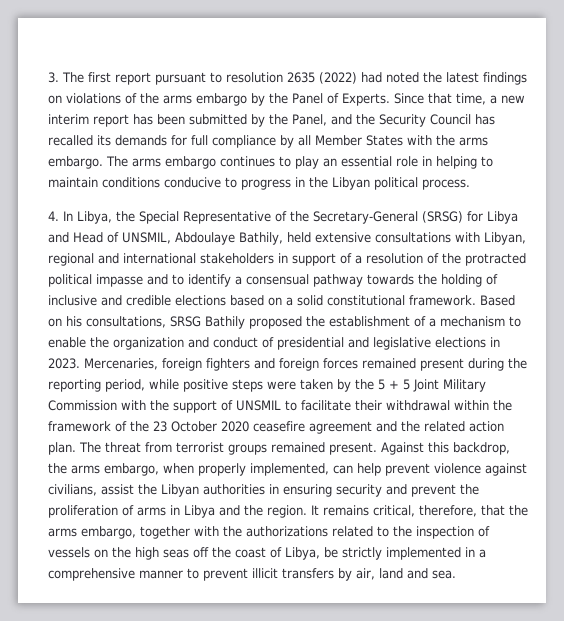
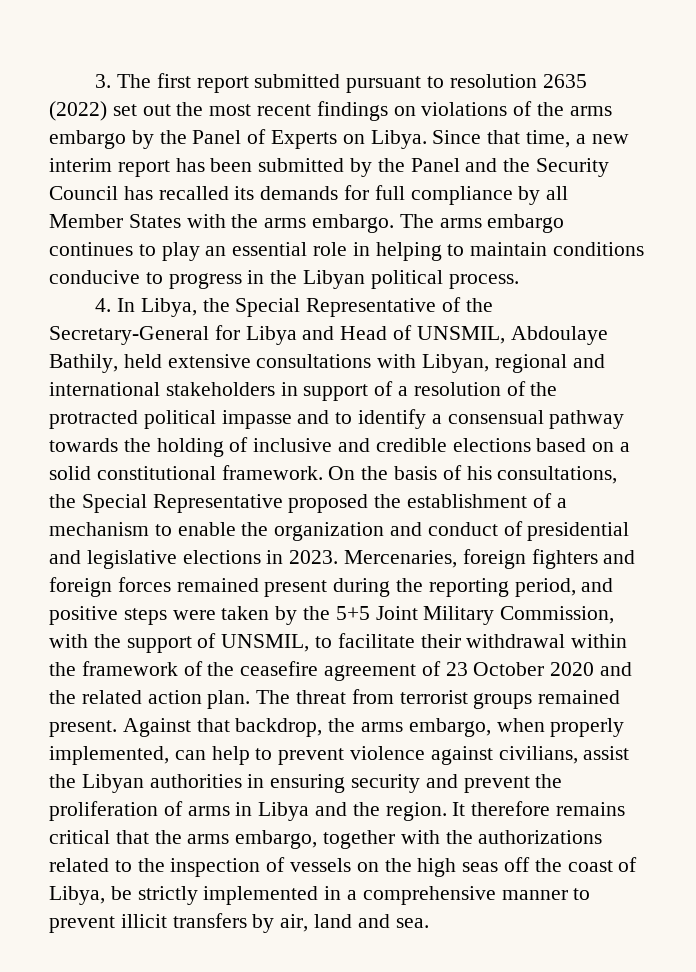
(151, 78) none -> [254,74,341,88] submitted
[361,72,479,83] had noted the latest -> [112,102,312,116] set out the most recent
[342,93,390,106] Experts. -> [271,130,427,149] Experts on Libya.
[292,114,327,126] Panel, -> [410,158,460,172] Panel
[422,211,463,223] (SRSG) -> (209, 335) none
[480,295,515,306] [48,316,245,329] Based on his consultations, SRSG Bathily -> [328,465,618,484] [49,494,283,513] On the basis of his consultations, the Special Representative
[149,379,179,390] while -> [581,578,614,592] and
[378,379,410,390] 5 + 5 -> [335,606,370,620] 5+5
[48,400,117,411] Commission -> [500,606,615,624] Commission,
[236,400,281,411] UNSMIL -> [221,634,310,652] UNSMIL,
(149, 426) none -> [240,661,441,681] ceasefire agreement of
[253,421,372,434] ceasefire agreement -> (595, 669) none
[428,442,449,453] this -> [196,718,230,732] that
(381, 469) none -> [255,748,273,760] to
[323,505,477,517] remains critical, therefore, -> [471,801,626,816] [49,830,110,844] therefore remains critical

